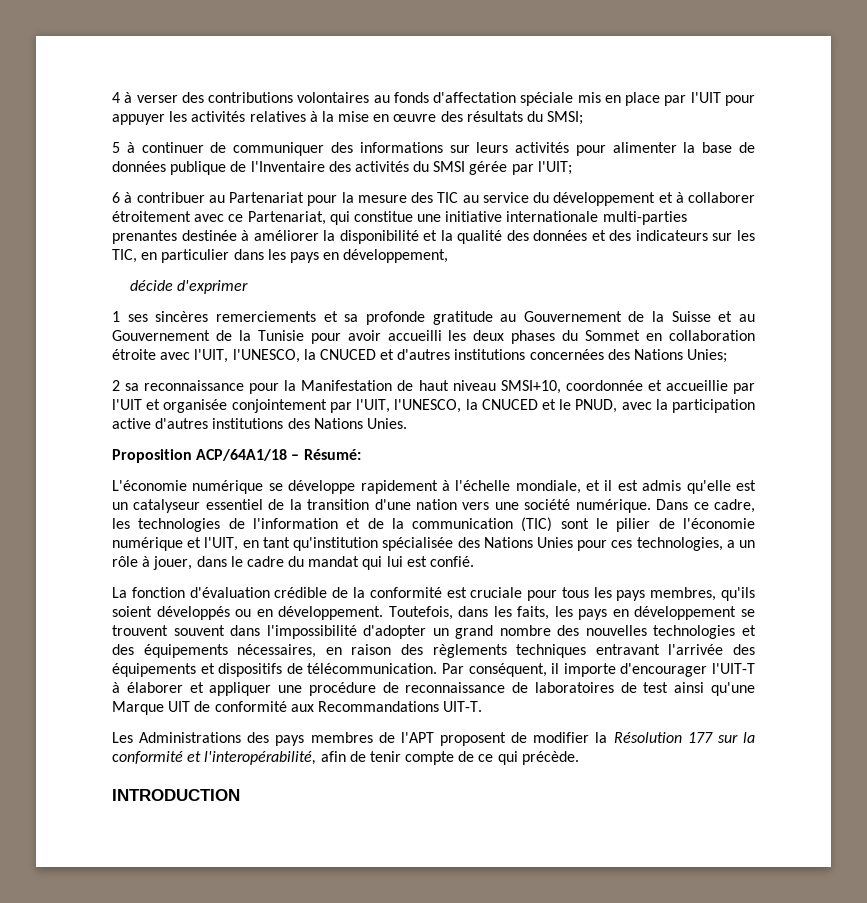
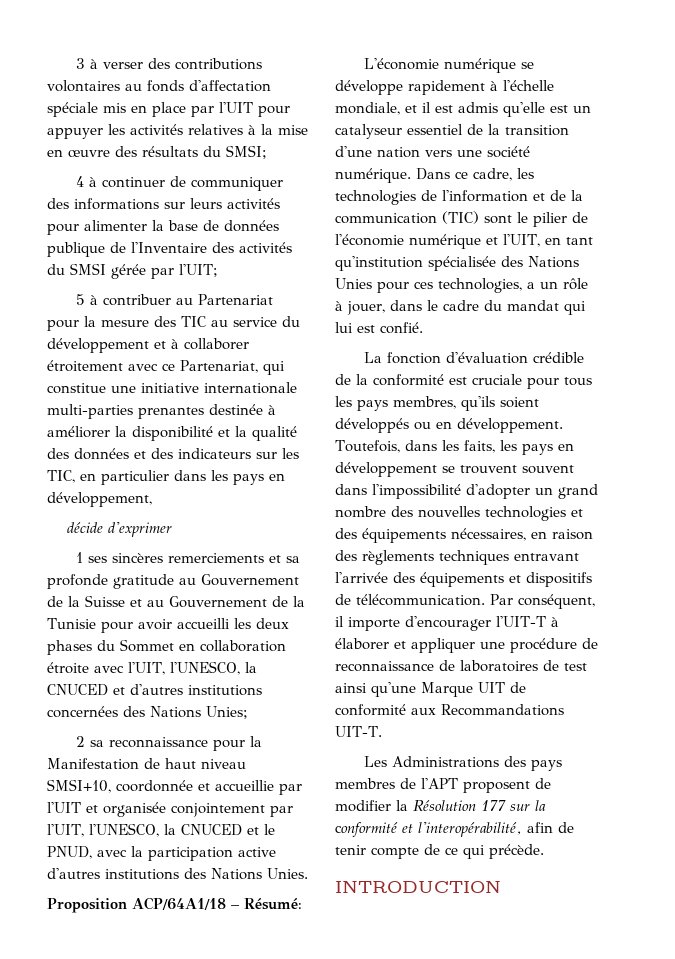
[112,92,120,103] 4 -> [76,58,86,69] 3
[112,142,120,153] 5 -> [76,176,85,187] 4
[112,192,120,203] 6 -> [76,294,86,305] 5

